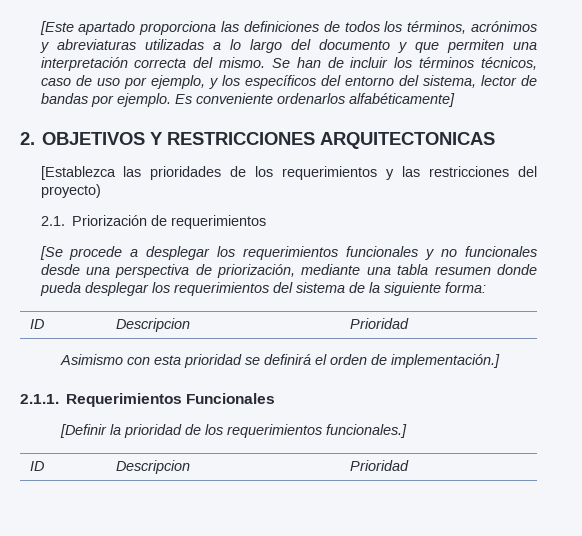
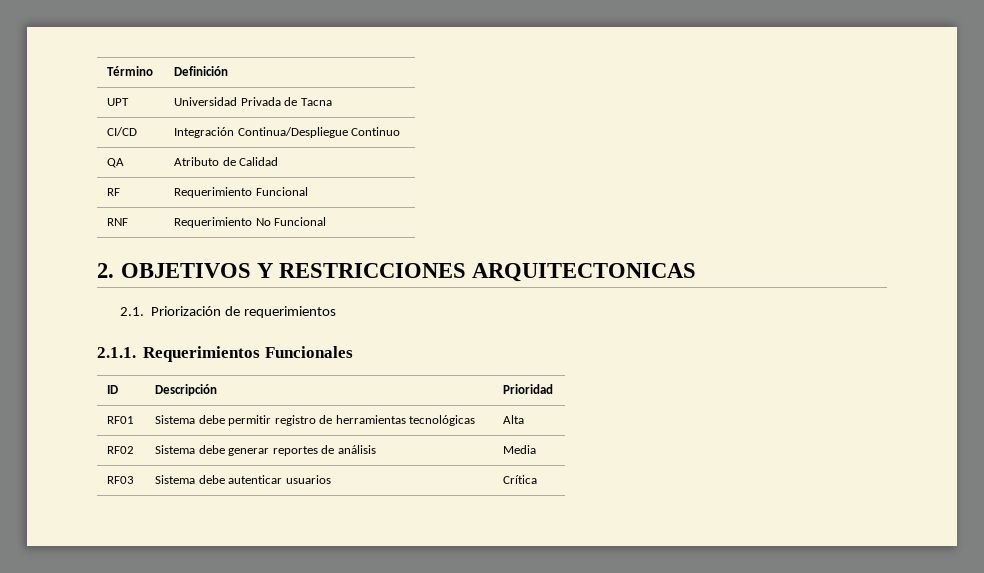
[39,21,537,35] [39,39,537,53] [40,57,537,71] [40,75,537,89] [40,93,455,107] [Este apartado proporciona las definiciones de todos los términos, acrónimos y abreviaturas utilizadas a lo largo del documento y que permiten una interpretación correcta del mismo. Se han de incluir los términos técnicos, caso de uso por ejemplo, y los específicos del entorno del sistema, lector de bandas por ejemplo. Es conveniente ordenarlos alfabéticamente] -> [107,66,154,76] [174,66,229,76] [107,98,130,106] [174,97,332,106] [107,127,138,136] [174,127,401,138] [107,158,125,168] [174,157,279,166] [107,188,121,196] [174,187,308,198] [107,218,129,226] [174,217,327,228] Término | Definición // UPT | Universidad Privada de Tacna // CI/CD | Integración Continua/Despliegue Continuo // QA | Atributo de Calidad // RF | Requerimiento Funcional // RNF | Requerimiento No Funcional
[40,166,537,180] [40,184,101,198] [40,215,266,229] [39,246,537,260] [40,264,537,278] [39,282,486,296] [30,319,45,329] [116,318,191,332] [350,318,410,329] [60,354,501,368] [20,393,276,407] [60,424,408,438] [30,461,45,471] [116,460,191,474] [350,460,410,471] [Establezca las prioridades de los requerimientos y las restricciones del proyecto) // 2.1. Priorización de requerimientos // [Se procede a desplegar los requerimientos funcionales y no funcionales desde una perspectiva de priorización, mediante una tabla resumen donde pueda desplegar los requerimientos del sistema de la siguiente forma: // ID | Descripcion | Prioridad // Asimismo con esta prioridad se definirá el orden de implementación.] // 2.1.1. Requerimientos Funcionales // [Definir la prioridad de los requerimientos funcionales.] // ID | Descripcion | Prioridad -> [119,306,336,318] [97,346,353,362] [107,385,119,394] [155,384,218,396] [503,384,554,394] [107,416,135,424] [155,415,476,426] [503,415,525,424] [107,446,135,454] [155,445,376,456] [503,445,537,454] [107,476,135,484] [155,475,331,484] [503,475,538,484] 2.1. Priorización de requerimientos // 2.1.1. Requerimientos Funcionales // ID | Descripción | Prioridad // RF01 | Sistema debe permitir registro de herramientas tecnológicas | Alta // RF02 | Sistema debe generar reportes de análisis | Media // RF03 | Sistema debe autenticar usuarios | Crítica

